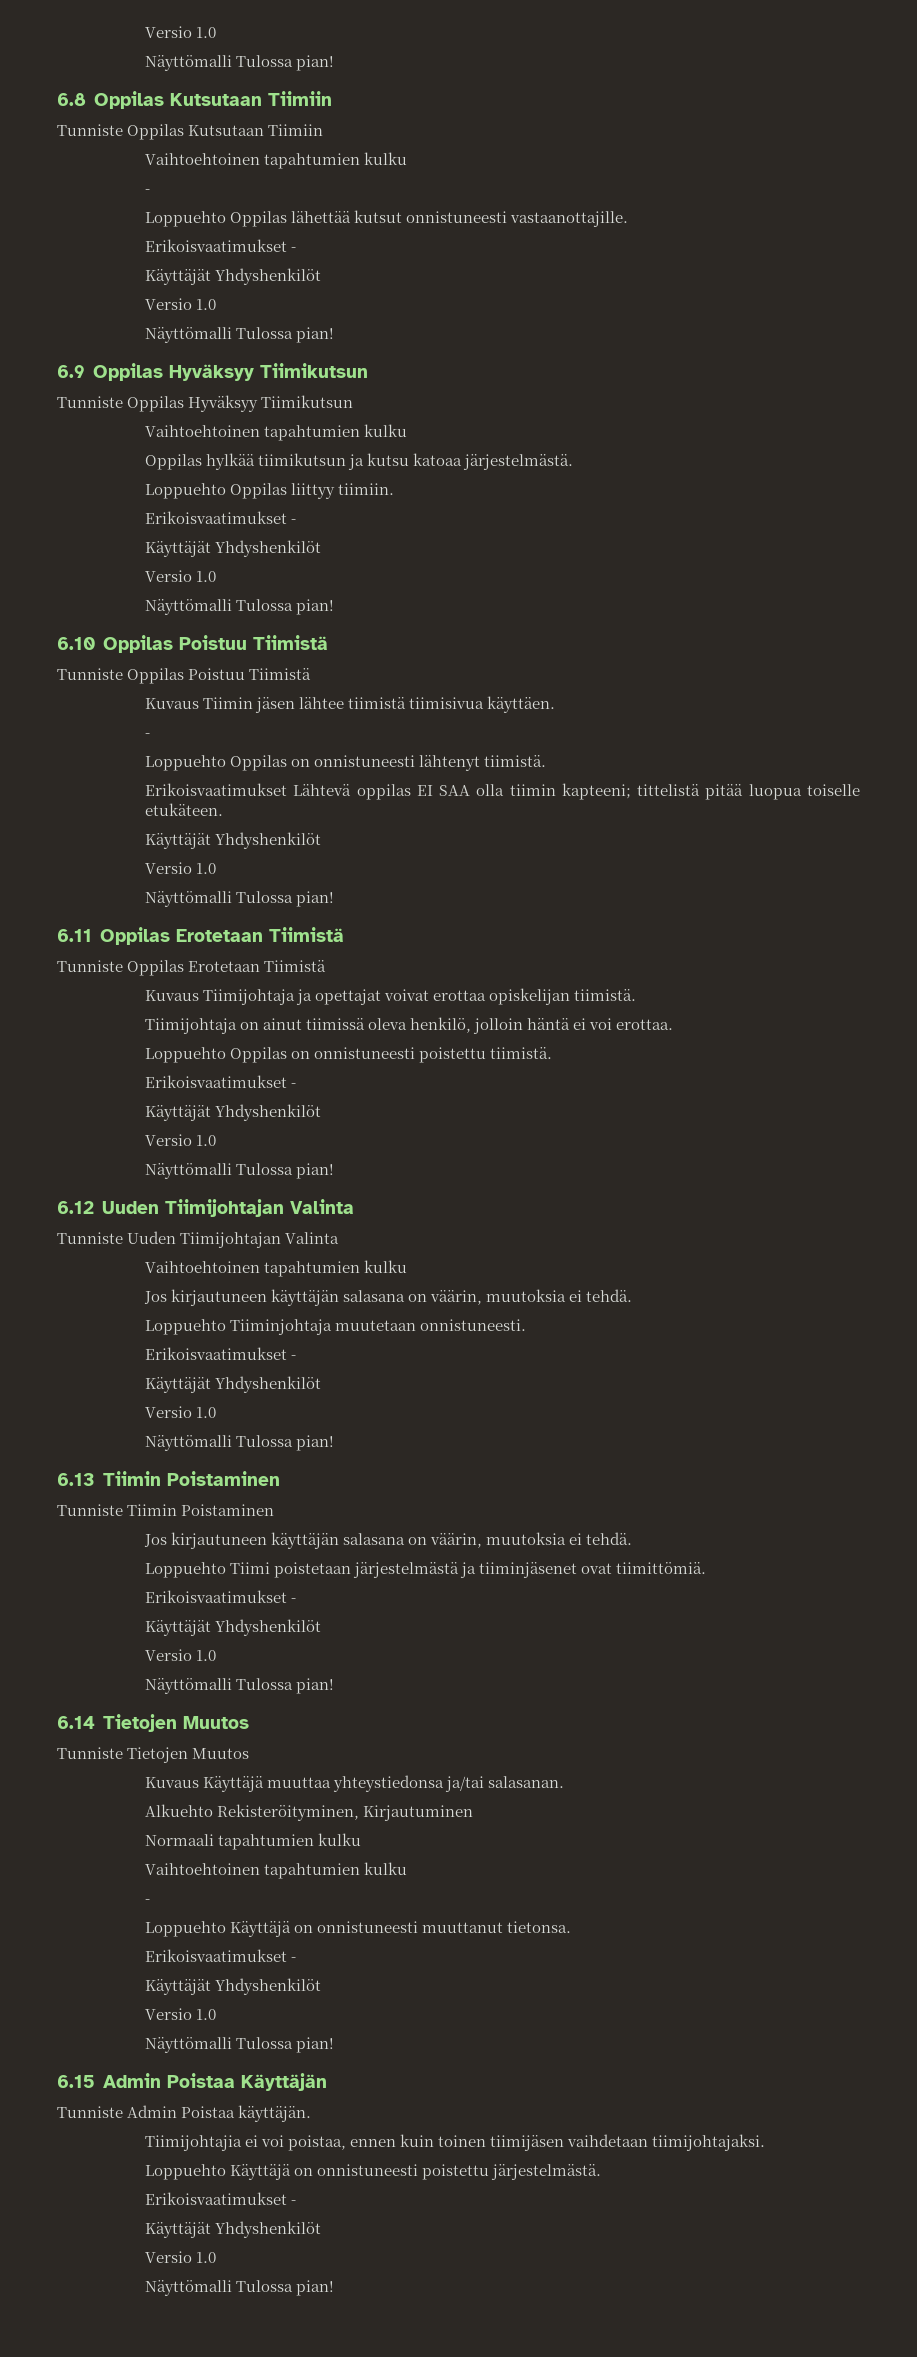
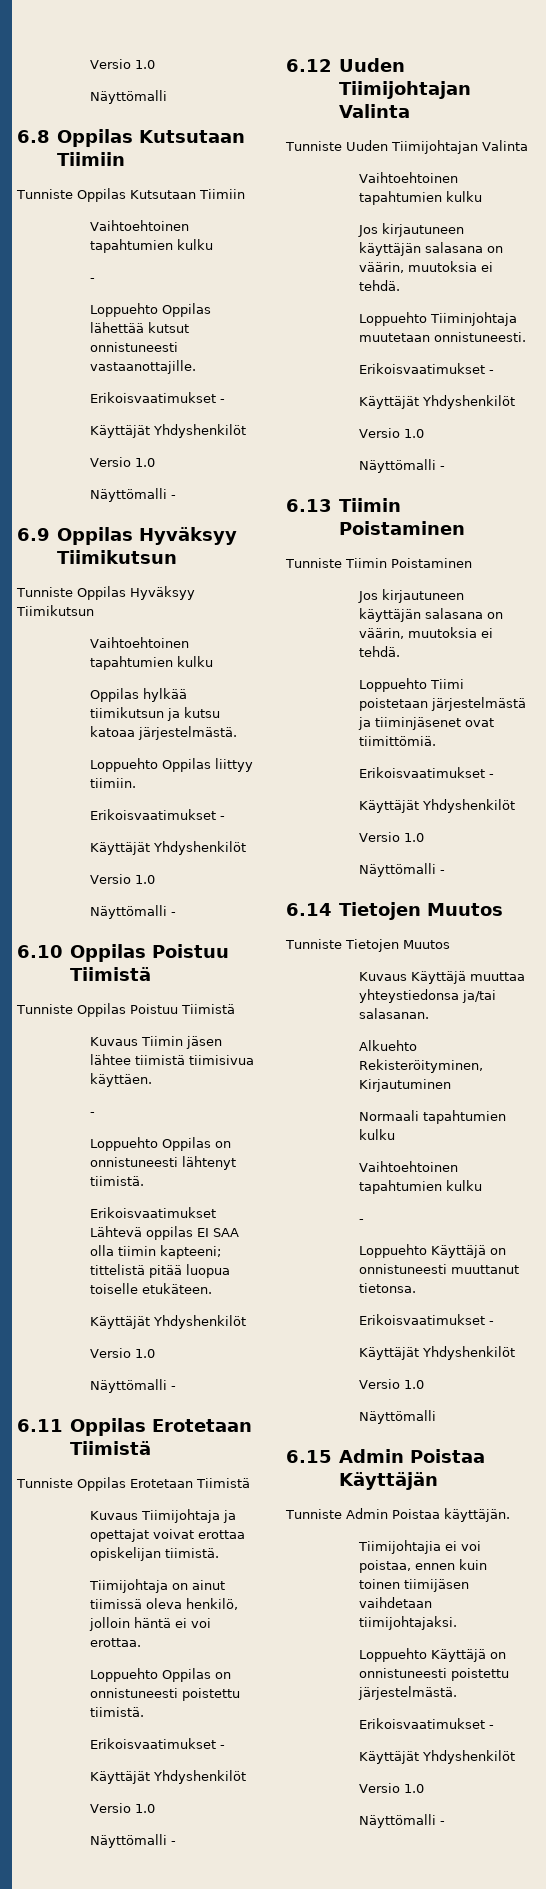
[144,26,217,38] [144,55,335,71] Versio 1.0 // Näyttömalli Tulossa pian! -> [89,59,155,69] [89,90,167,104] Versio 1.0 // Näyttömalli
[236,327,335,343] Tulossa pian! -> [170,495,176,499] -
[236,599,335,615] Tulossa pian! -> [170,912,176,916] -
[236,891,335,907] Tulossa pian! -> [170,1386,176,1390] -
[236,1163,335,1179] Tulossa pian! -> [170,1841,176,1845] -
[236,1435,335,1451] Tulossa pian! -> [439,466,445,470] -
[236,1678,335,1694] Tulossa pian! -> [439,870,445,874] -
[236,2037,335,2053] Tulossa pian! -> (436, 1417) none
[236,2280,335,2296] Tulossa pian! -> [439,1821,445,1825] -

